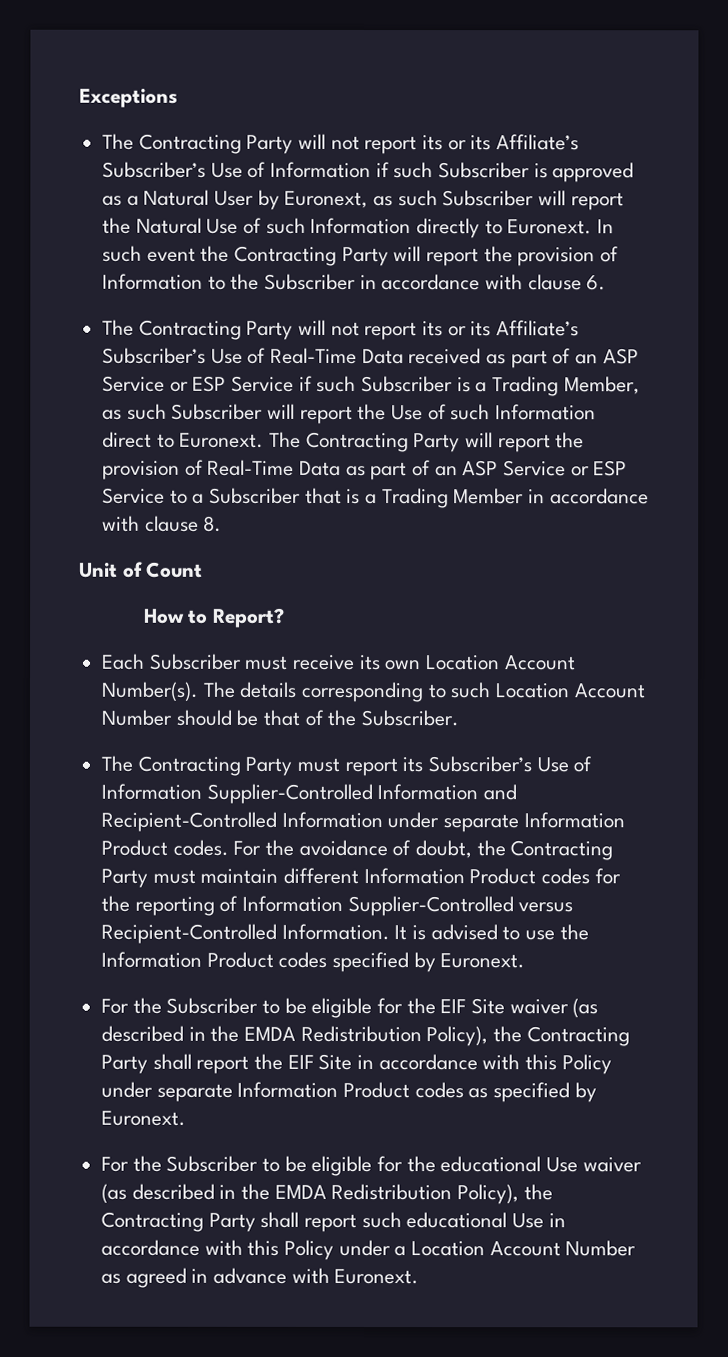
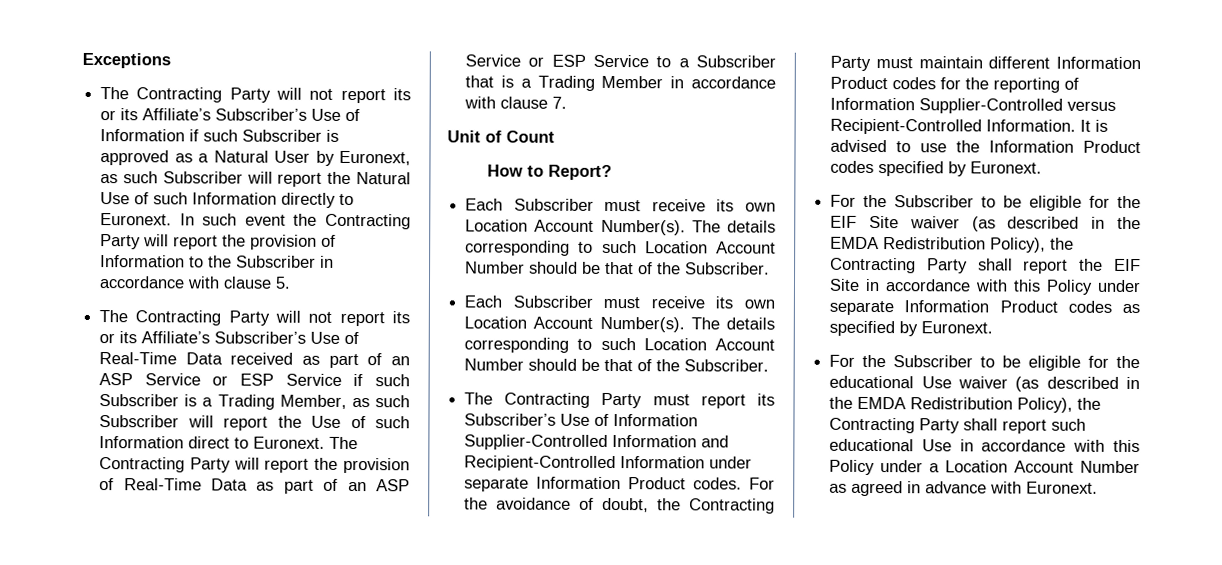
[586,275,607,291] 6. -> [275,276,292,289] 5.
[203,515,223,532] 8. -> [552,96,568,109] 7.
(460, 718) none -> [464,295,775,309] [464,316,775,333] [464,337,775,353] [464,358,770,372] // Each Subscriber must receive its own Location Account Number(s). The details corresponding to such Location Account Number should be that of the Subscriber.

